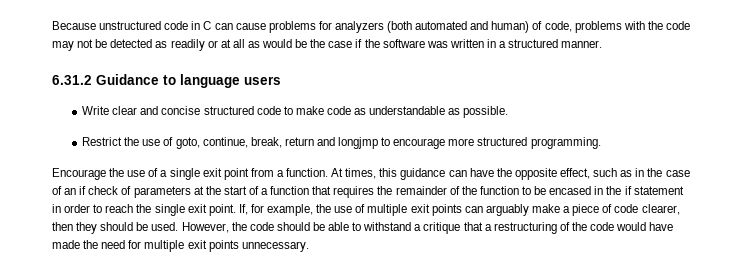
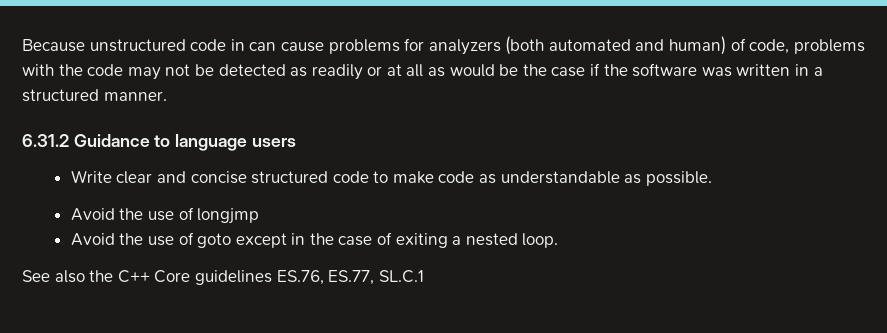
[203,21,212,30] C -> (245, 45) none
[82,137,601,149] [52,168,690,180] [52,186,684,198] [52,204,680,216] [52,222,674,234] [52,240,309,252] Restrict the use of goto, continue, break, return and longjmp to encourage more structured programming. // Encourage the use of a single exit point from a function. At times, this guidance can have the opposite effect, such as in the case of an if check of parameters at the start of a function that requires the remainder of the function to be encased in the if statement in order to reach the single exit point. If, for example, the use of multiple exit points can arguably make a piece of code clearer, then they should be used. However, the code should be able to withstand a critique that a restructuring of the code would have made the need for multiple exit points unnecessary. -> [70,207,260,224] [70,232,559,248] [22,270,424,285] Avoid the use of longjmp // Avoid the use of goto except in the case of exiting a nested loop. // See also the C++ Core guidelines ES.76, ES.77, SL.C.1

